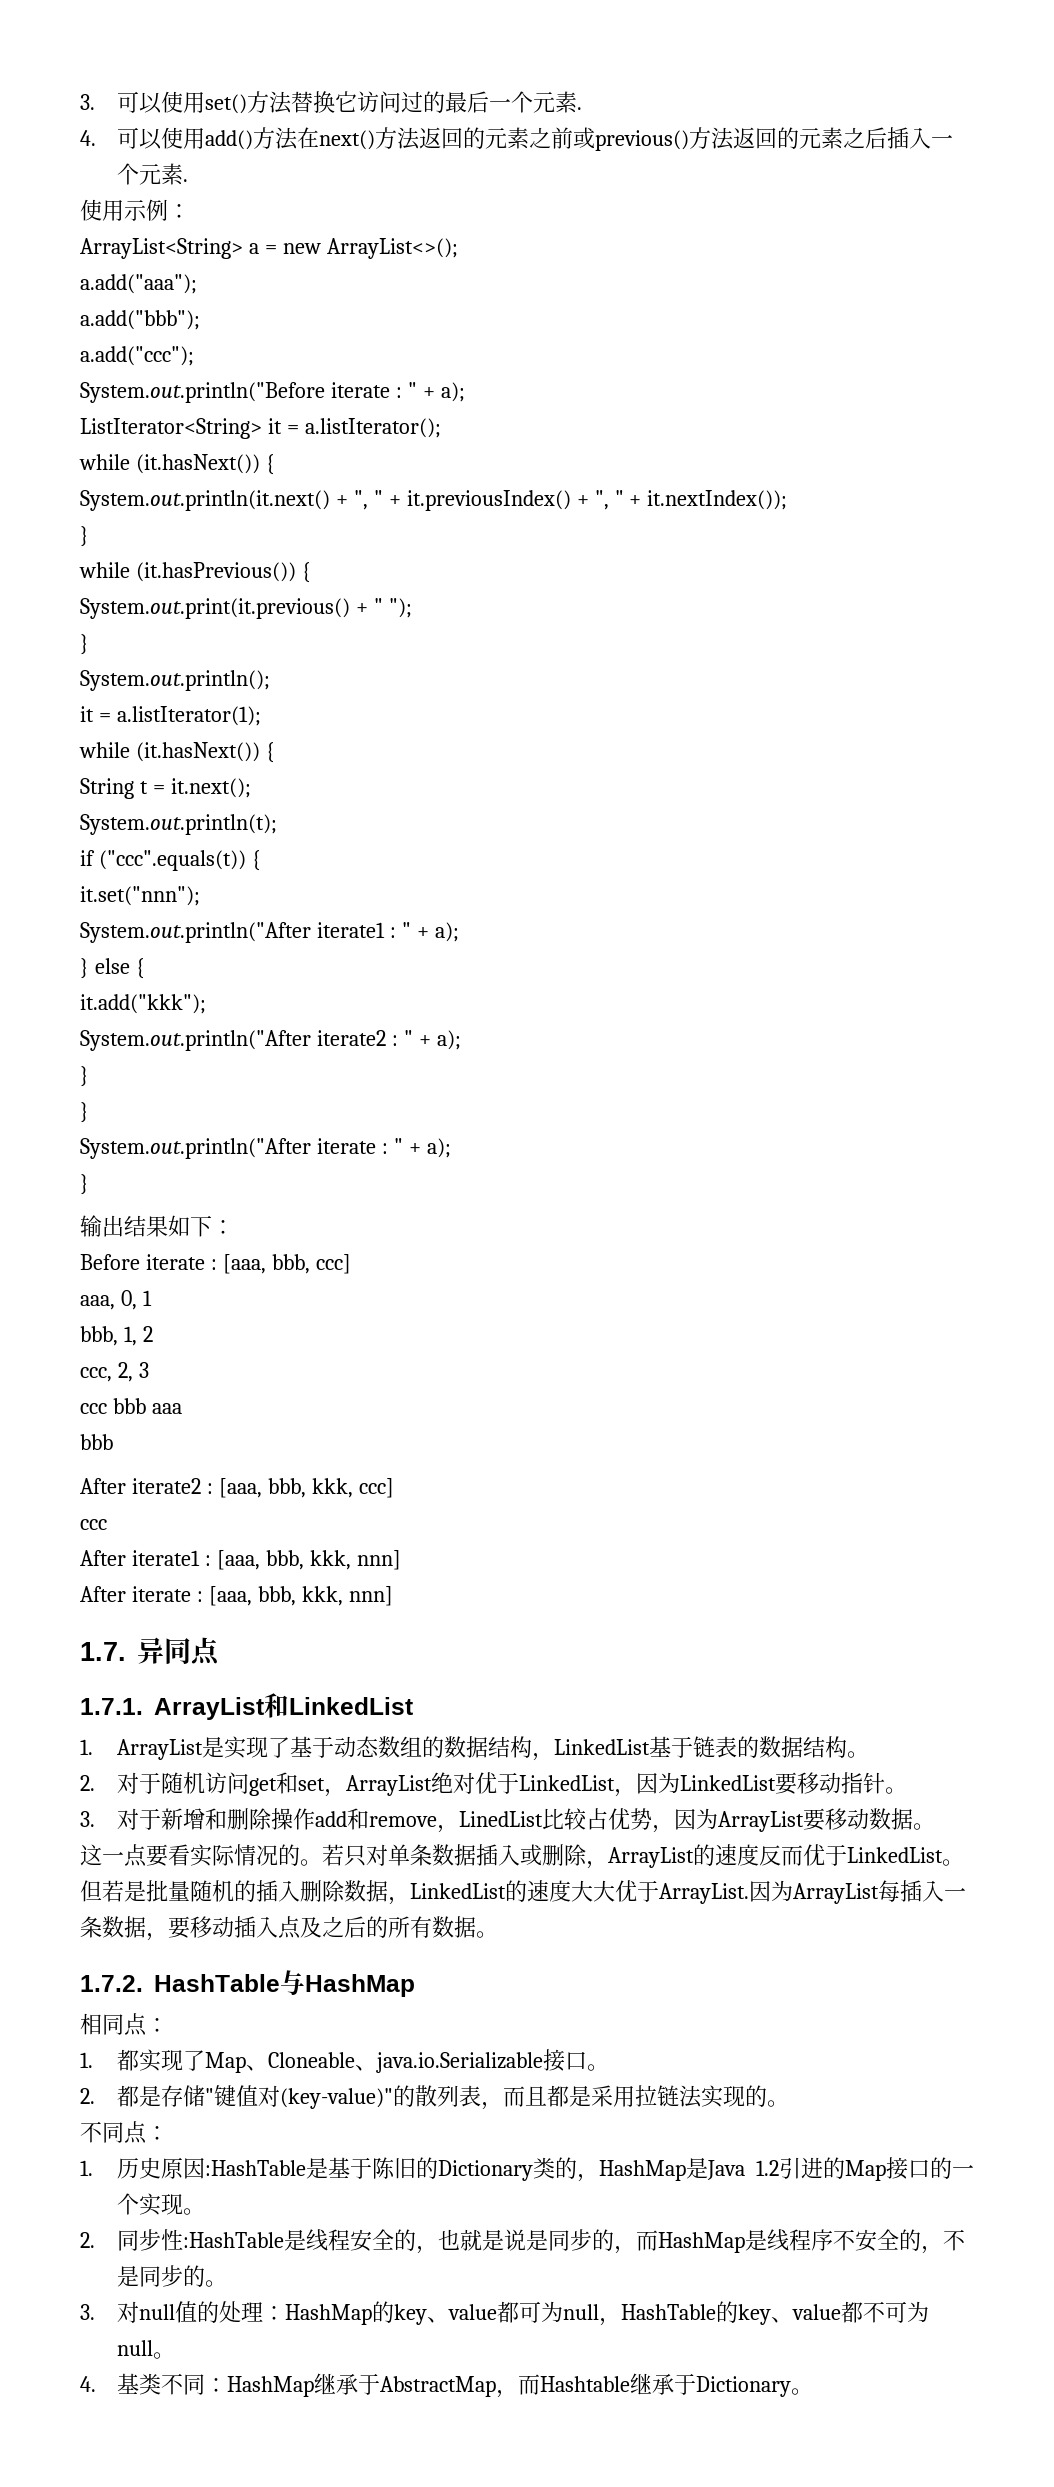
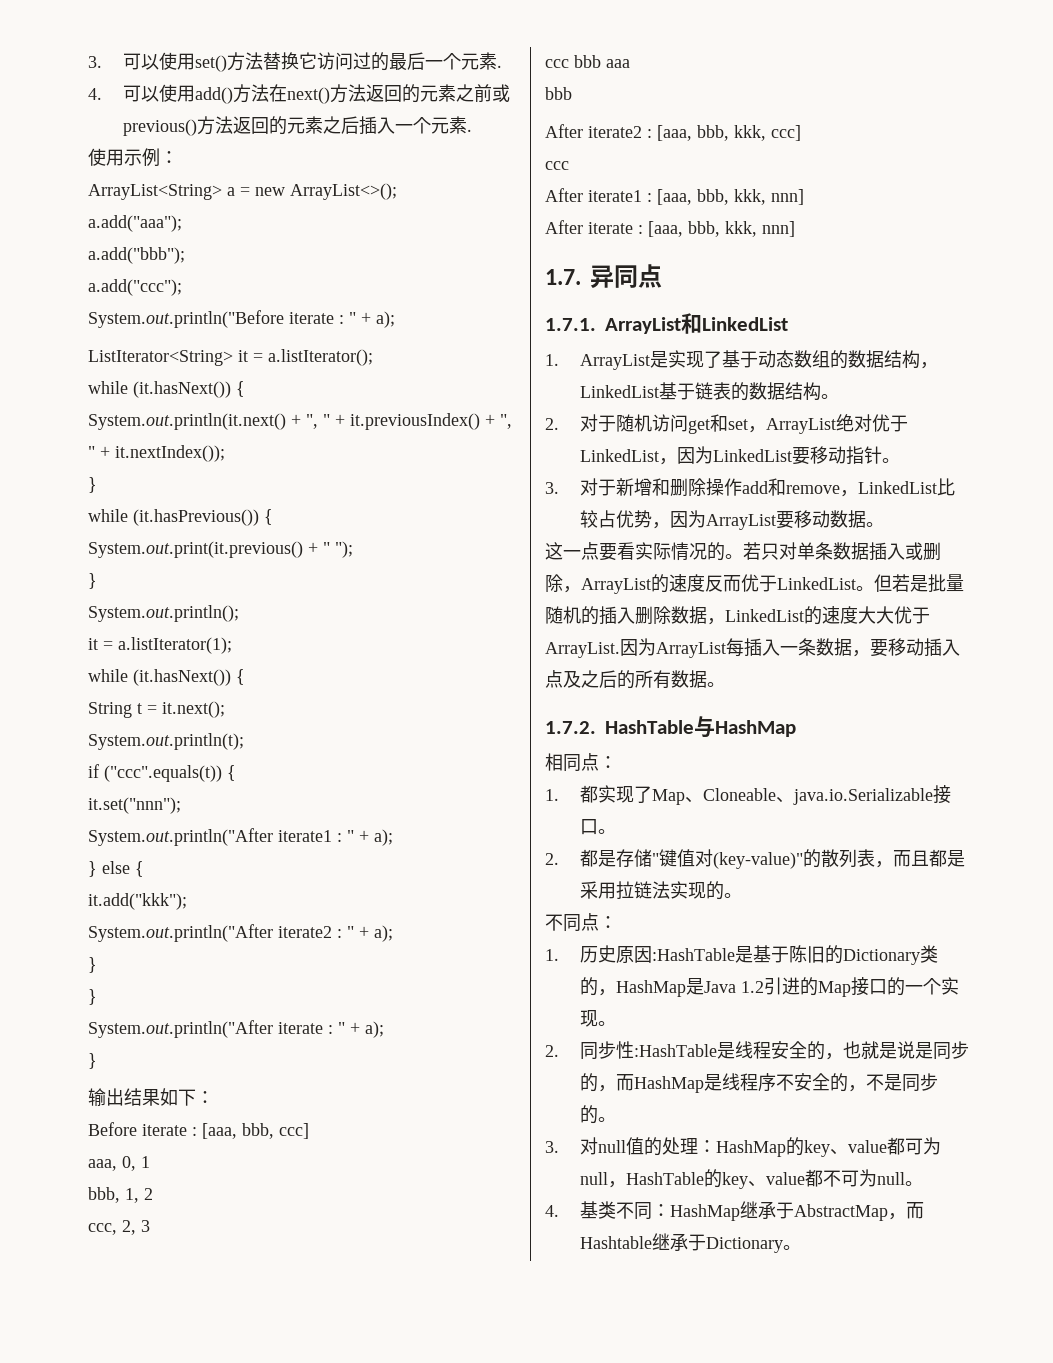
[459,1811,544,1827] LinedList -> [857,481,937,494] LinkedList

